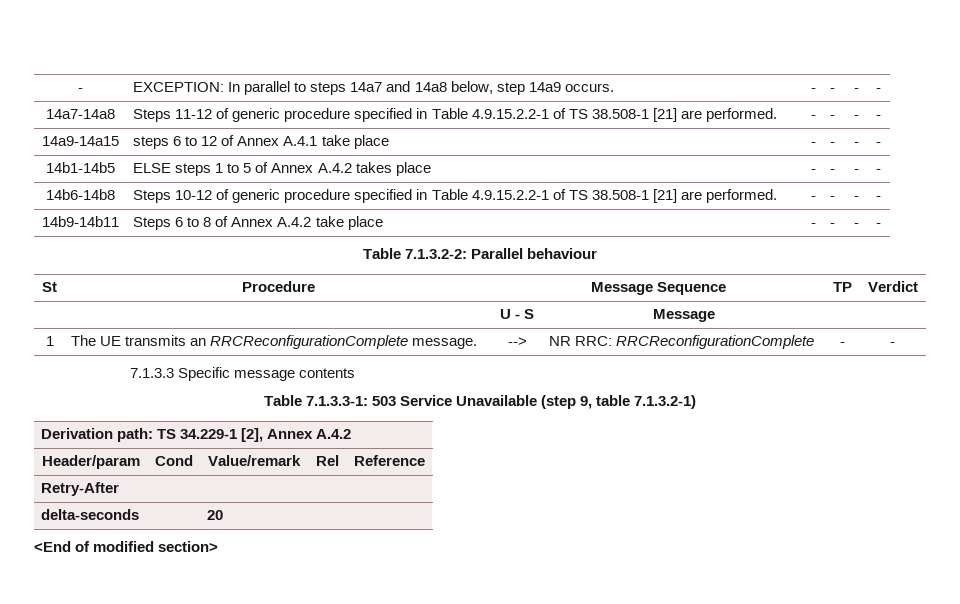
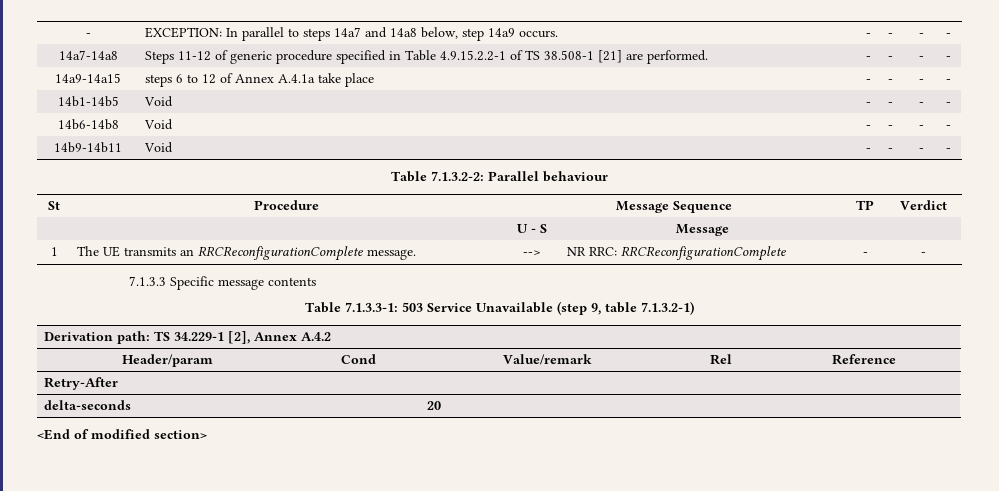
[283,136,318,146] A.4.1 -> [278,74,316,83] A.4.1a
[133,162,431,176] ELSE steps 1 to 5 of Annex A.4.2 takes place -> [144,96,174,107] Void
[133,189,777,203] Steps 10-12 of generic procedure specified in Table 4.9.15.2.2-1 of TS 38.508-1 [21] are performed. -> [144,119,174,130] Void
[133,216,383,230] Steps 6 to 8 of Annex A.4.2 take place -> [144,142,174,153] Void

